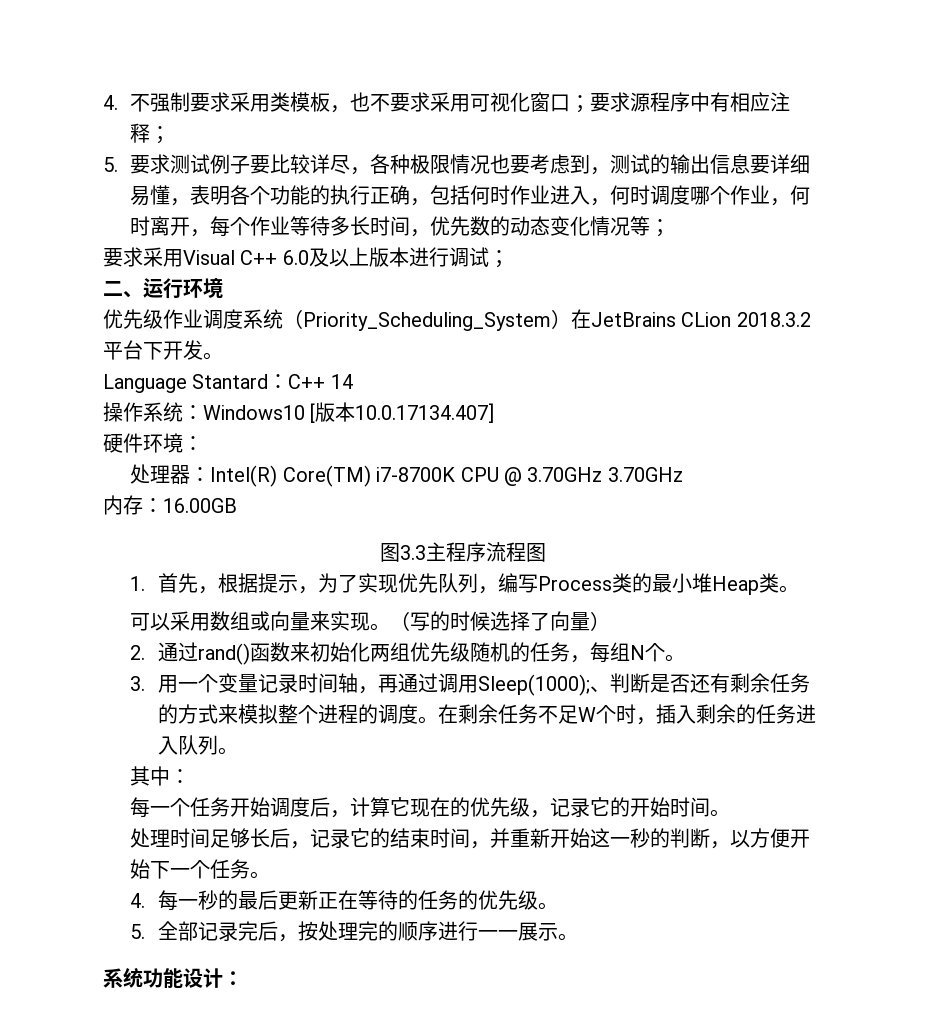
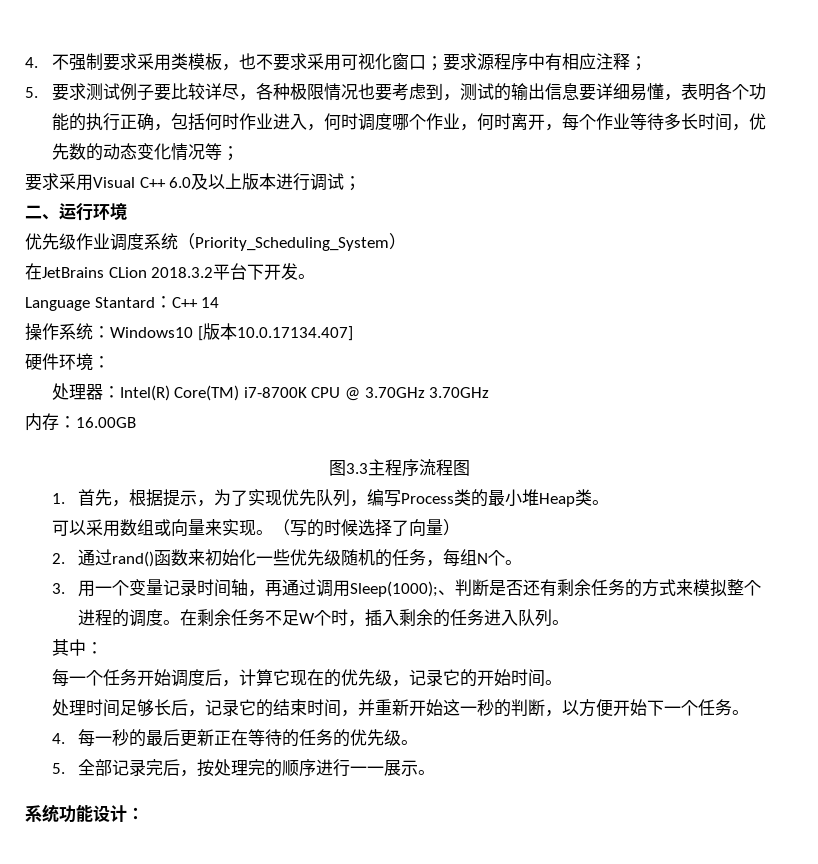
(571, 319) none -> (406, 241) //
[369,642,410,662] 两组 -> [256,549,291,566] 一些

